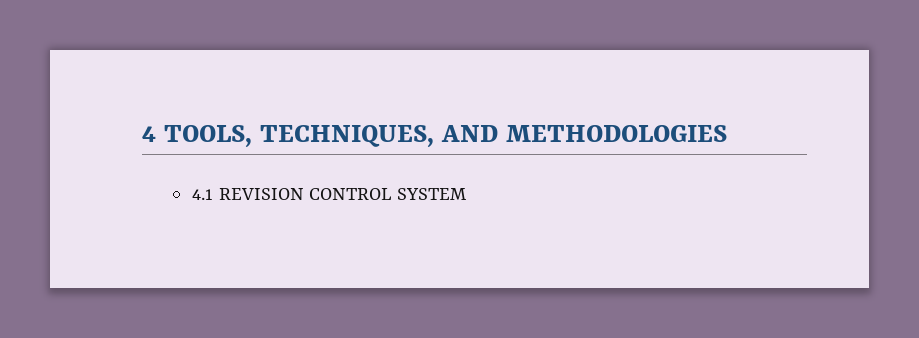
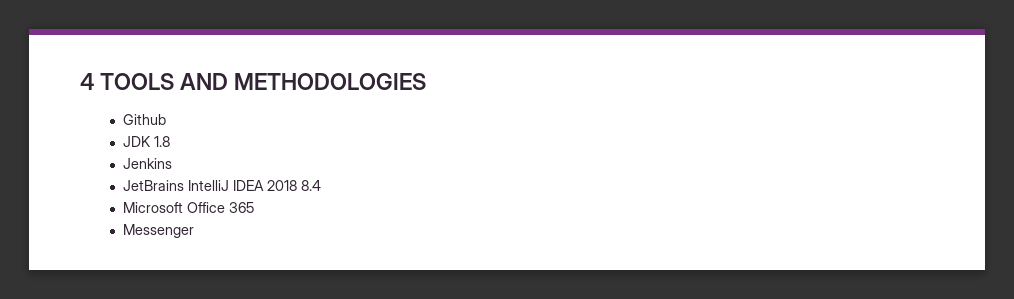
[163,125,434,148] TOOLS, TECHNIQUES, -> [100,73,175,90] TOOLS
[191,188,466,200] 4.1 REVISION CONTROL SYSTEM -> [123,114,167,125] [123,136,171,147] [123,158,173,169] [123,180,322,191] [123,202,255,213] [123,224,195,238] Github // JDK 1.8 // Jenkins // JetBrains IntelliJ IDEA 2018 8.4 // Microsoft Office 365 // Messenger

